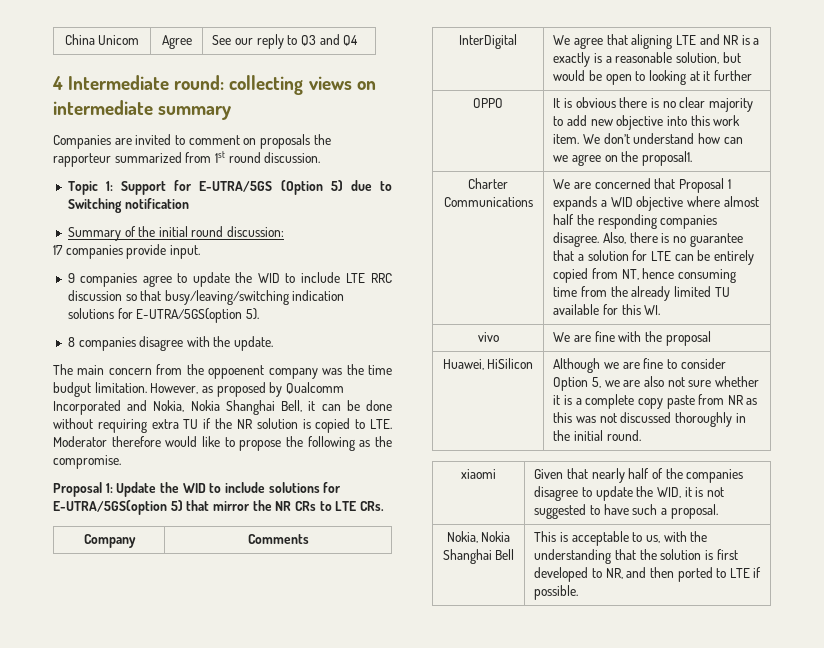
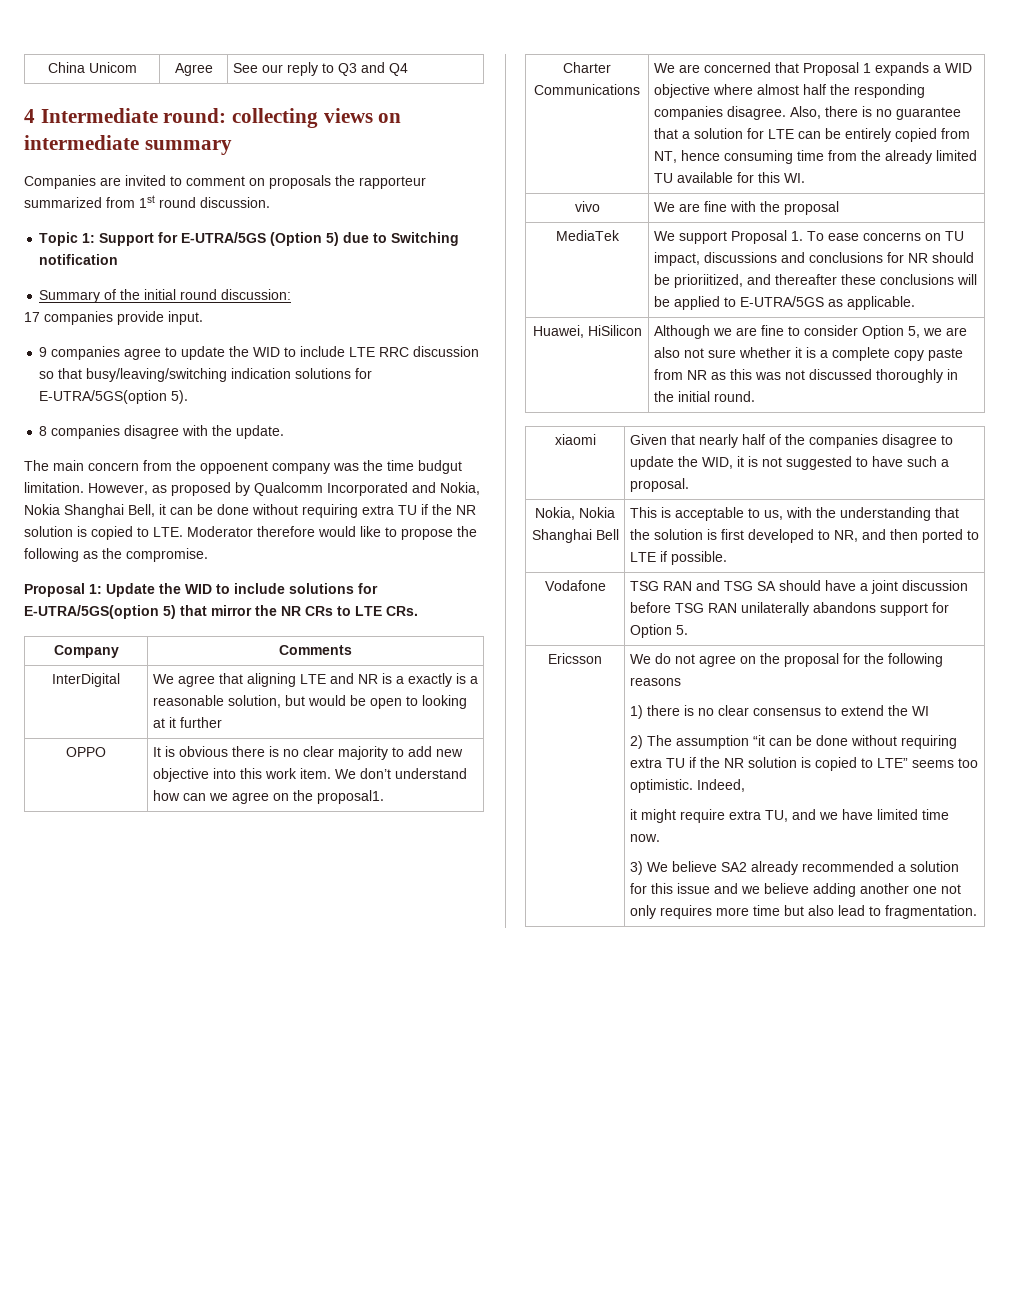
(711, 338) none -> [555,230,620,241] [653,230,964,244] [653,252,974,266] [653,274,977,288] [653,296,915,310] // MediaTek | We support Proposal 1. To ease concerns on TU impact, discussions and conclusions for NR should be prioriitized, and thereafter these conclusions will be applied to E-UTRA/5GS as applicable.
(579, 592) none -> [544,580,606,591] [629,580,968,594] [629,602,949,616] [629,624,688,638] [548,653,602,664] [629,653,943,667] [629,677,681,686] [629,705,929,719] [629,735,957,749] [629,757,978,771] [629,779,745,793] [629,809,949,823] [629,834,660,842] [629,861,959,875] [629,883,961,897] [629,905,977,919] // Vodafone | TSG RAN and TSG SA should have a joint discussion before TSG RAN unilaterally abandons support for Option 5. // Ericsson | We do not agree on the proposal for the following reasons // 1) there is no clear consensus to extend the WI // 2) The assumption “it can be done without requiring extra TU if the NR solution is copied to LTE” seems too optimistic. Indeed, // it might require extra TU, and we have limited time now. // 3) We believe SA2 already recommended a solution for this issue and we believe adding another one not only requires more time but also lead to fragmentation.

